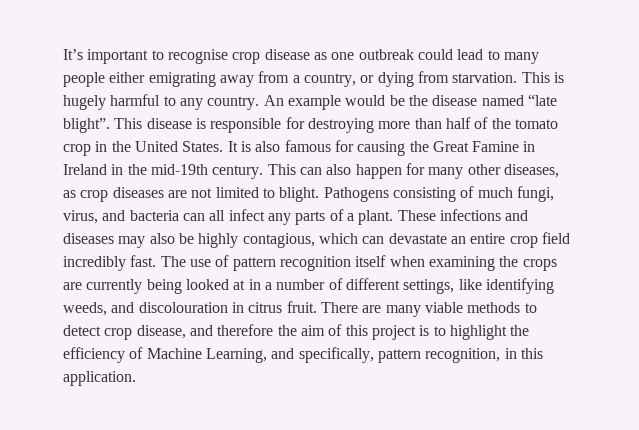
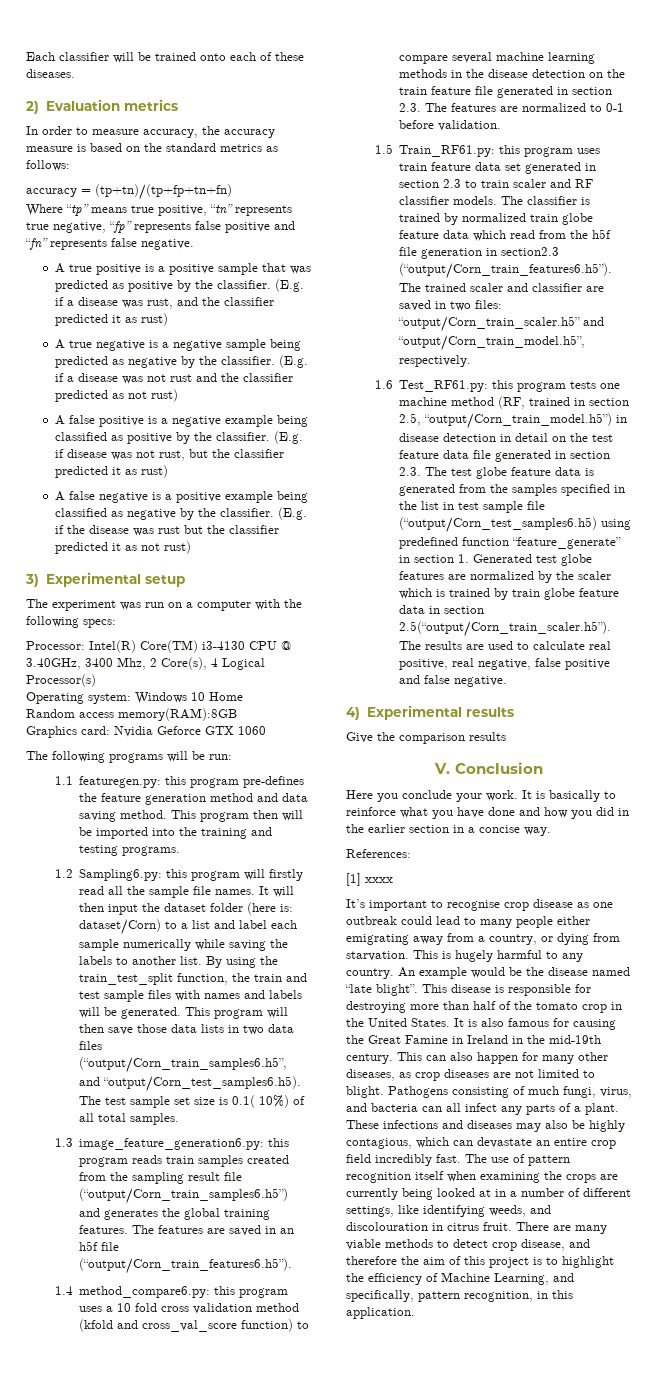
(63, 54) none -> [26,52,304,63] [26,69,75,78] [26,99,178,114] [26,126,275,138] [26,143,278,152] [26,160,70,171] [26,184,232,200] [26,204,292,216] [26,221,295,233] [25,238,194,250] [54,263,311,275] [54,279,304,292] [54,297,274,309] [54,313,168,326] [54,339,301,351] [54,355,308,368] [54,373,293,384] [54,389,178,402] [54,415,308,427] [54,431,303,444] [54,449,284,461] [54,465,168,478] [54,491,308,503] [54,507,307,520] [54,525,279,536] [54,541,191,554] [25,572,185,587] [26,599,302,611] [26,616,116,628] [26,640,291,653] [26,657,265,670] [26,674,96,687] [26,692,243,704] [26,708,237,721] [26,726,266,738] [26,751,232,763] [54,776,305,788] [79,793,309,805] [79,810,304,822] [79,827,273,839] [79,845,181,856] [54,869,304,881] [79,886,295,898] [79,902,294,915] [79,919,298,935] [79,939,289,951] [79,956,279,968] [79,973,308,985] [79,990,303,1002] [79,1007,289,1019] [79,1024,295,1035] [79,1041,103,1050] [79,1057,288,1073] [79,1076,302,1092] [79,1095,306,1108] [79,1113,180,1125] [54,1138,290,1150] [79,1155,290,1167] [79,1172,243,1184] [79,1188,289,1204] [79,1208,271,1220] [79,1225,295,1236] [79,1241,120,1251] [79,1258,293,1274] [54,1286,289,1298] [79,1303,300,1314] [79,1319,310,1332] [399,52,596,64] [399,69,626,78] [399,86,613,98] [399,103,625,112] [399,120,502,131] [374,144,601,157] [399,162,597,174] [399,179,594,188] [399,196,591,205] [399,213,594,225] [399,229,612,241] [399,247,560,259] [399,263,613,279] [399,283,605,292] [399,300,503,311] [398,316,605,332] [398,335,586,351] [399,355,472,367] [374,380,621,392] [399,396,630,409] [399,413,628,429] [399,433,614,442] [399,450,611,462] [399,467,595,479] [399,484,626,496] [399,501,546,513] [399,517,632,533] [399,537,622,549] [399,554,593,566] [399,571,612,583] [399,588,620,600] [399,605,485,614] [399,621,612,637] [399,641,612,650] [399,658,611,670] [399,675,508,687] [346,705,514,720] [346,732,506,744] [434,762,543,774] [346,790,616,802] [346,807,629,819] [346,824,551,836] [346,849,411,858] [346,873,393,886] Each classifier will be trained onto each of these diseases. // 2) Evaluation metrics // In order to measure accuracy, the accuracy measure is based on the standard metrics as follows: // accuracy = (tp+tn)/(tp+fp+tn+fn) // Where “tp” means true positive, “tn” represents true negative, “fp” represents false positive and “fn” represents false negative. // A true positive is a positive sample that was predicted as positive by the classifier. (E.g. if a disease was rust, and the classifier predicted it as rust) // A true negative is a negative sample being predicted as negative by the classifier. (E.g. if a disease was not rust and the classifier predicted as not rust) // A false positive is a negative example being classified as positive by the classifier. (E.g. if disease was not rust, but the classifier predicted it as rust) // A false negative is a positive example being classified as negative by the classifier. (E.g. if the disease was rust but the classifier predicted it as not rust) // 3) Experimental setup // The experiment was run on a computer with the following specs: // Processor: Intel(R) Core(TM) i3-4130 CPU @ 3.40GHz, 3400 Mhz, 2 Core(s), 4 Logical Processor(s) // Operating system: Windows 10 Home // Random access memory(RAM):8GB // Graphics card: Nvidia Geforce GTX 1060 // The following programs will be run: // 1.1 featuregen.py: this program pre-defines the feature generation method and data saving method. This program then will be imported into the training and testing programs. // 1.2 Sampling6.py: this program will firstly read all the sample file names. It will then input the dataset folder (here is: dataset/Corn) to a list and label each sample numerically while saving the labels to another list. By using the train_test_split function, the train and test sample files with names and labels will be generated. This program will then save those data lists in two data files (“output/Corn_train_samples6.h5”, and “output/Corn_test_samples6.h5). The test sample set size is 0.1( 10%) of all total samples. // 1.3 image_feature_generation6.py: this program reads train samples created from the sampling result file (“output/Corn_train_samples6.h5”) and generates the global training features. The features are saved in an h5f file (“output/Corn_train_features6.h5”). // 1.4 method_compare6.py: this program uses a 10 fold cross validation method (kfold and cross_val_score function) to compare several machine learning methods in the disease detection on the train feature file generated in section 2.3. The features are normalized to 0-1 before validation. // 1.5 Train_RF61.py: this program uses train feature data set generated in section 2.3 to train scaler and RF classifier models. The classifier is trained by normalized train globe feature data which read from the h5f file generation in section2.3 (“output/Corn_train_features6.h5”). The trained scaler and classifier are saved in two files: “output/Corn_train_scaler.h5” and “output/Corn_train_model.h5”, respectively. // 1.6 Test_RF61.py: this program tests one machine method (RF, trained in section 2.5, “output/Corn_train_model.h5”) in disease detection in detail on the test feature data file generated in section 2.3. The test globe feature data is generated from the samples specified in the list in test sample file (“output/Corn_test_samples6.h5) using predefined function “feature_generate” in section 1. Generated test globe features are normalized by the scaler which is trained by train globe feature data in section 2.5(“output/Corn_train_scaler.h5”). The results are used to calculate real positive, real negative, false positive and false negative. // 4) Experimental results // Give the comparison results // V. Conclusion // Here you conclude your work. It is basically to reinforce what you have done and how you did in the earlier section in a concise way. // References: // [1] xxxx //

